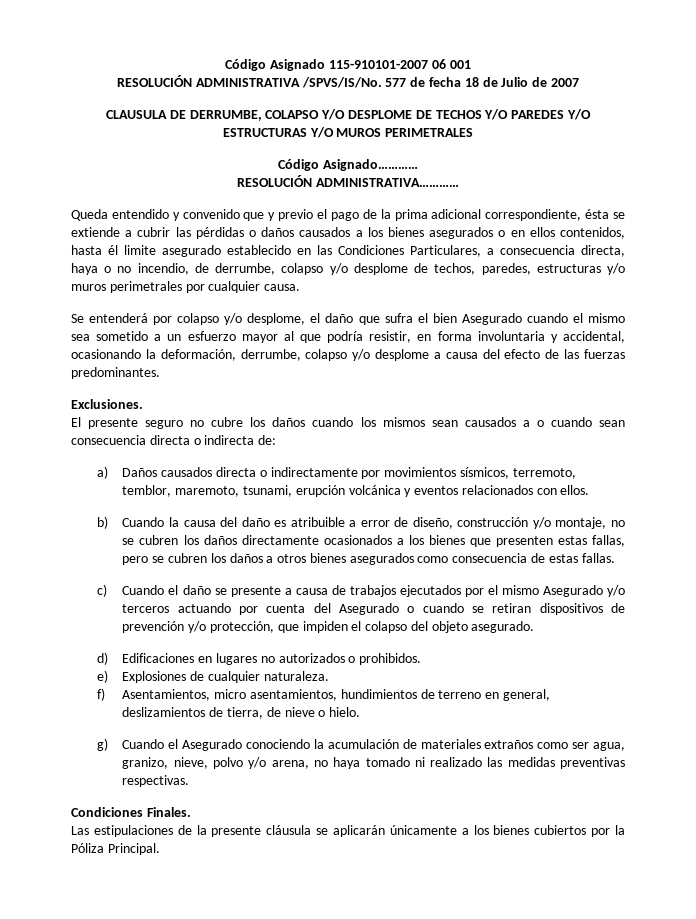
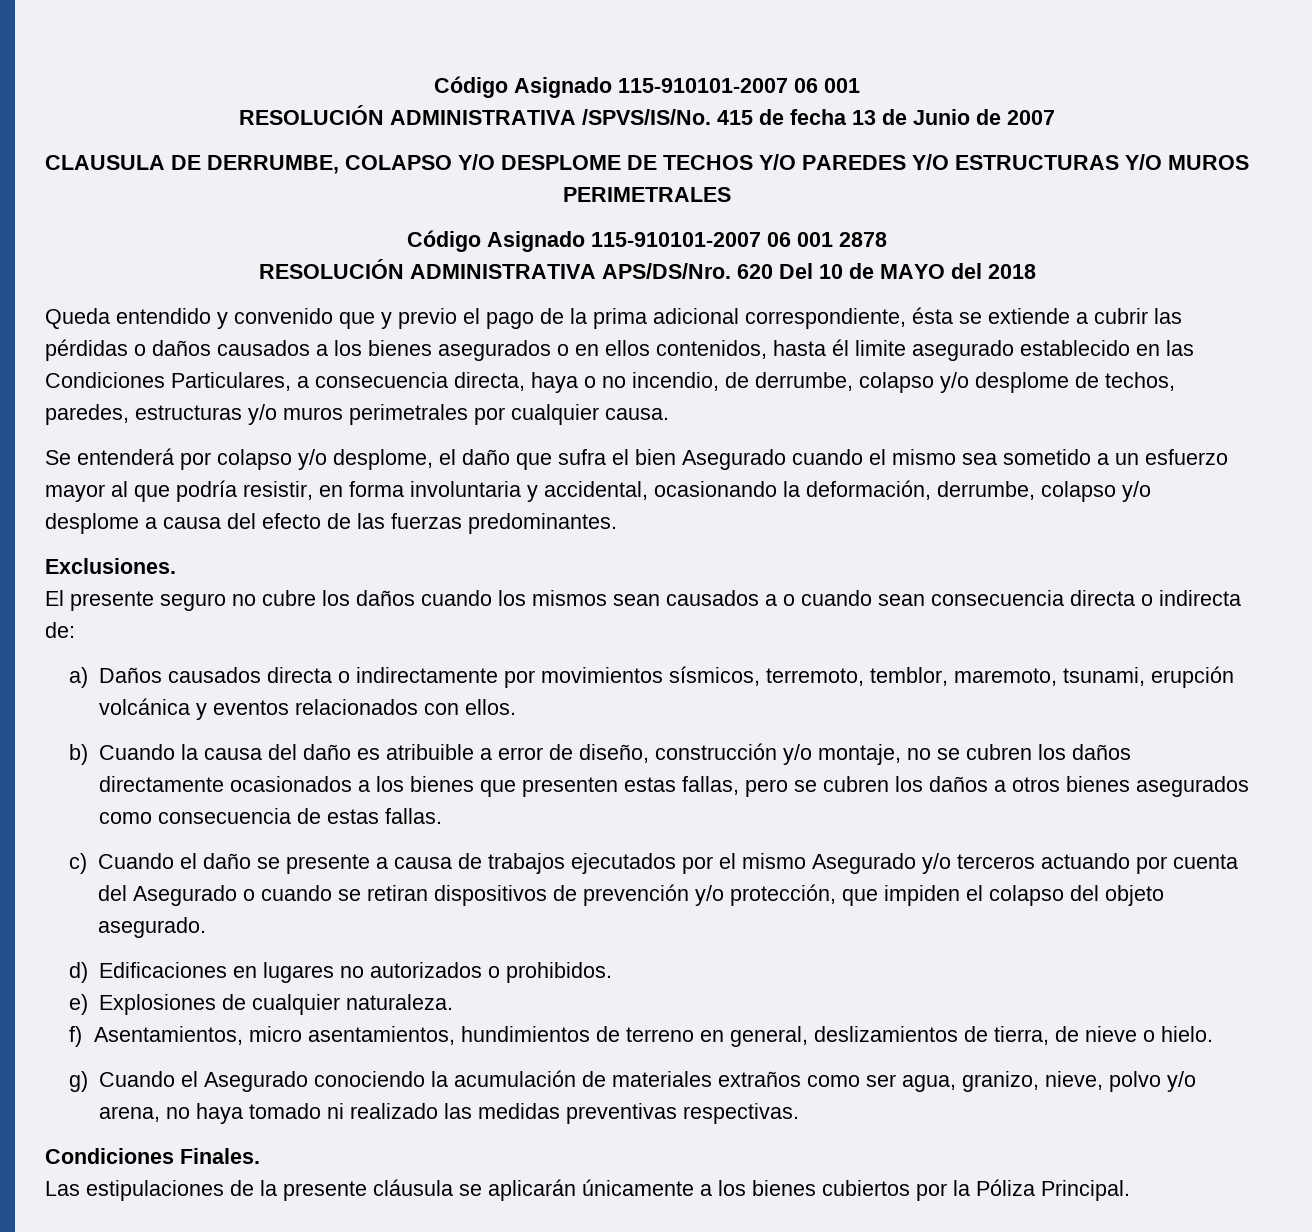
[385,78,407,87] 577 -> [717,110,753,125] 415
[464,77,529,87] 18 de Julio -> [852,109,970,125] 13 de Junio
[322,159,418,171] [237,175,459,187] Asignado………… // RESOLUCIÓN ADMINISTRATIVA………… -> [487,231,887,252] [258,259,1036,279] Asignado 115-910101-2007 06 001 2878 // RESOLUCIÓN ADMINISTRATIVA APS/DS/Nro. 620 Del 10 de MAYO del 2018

